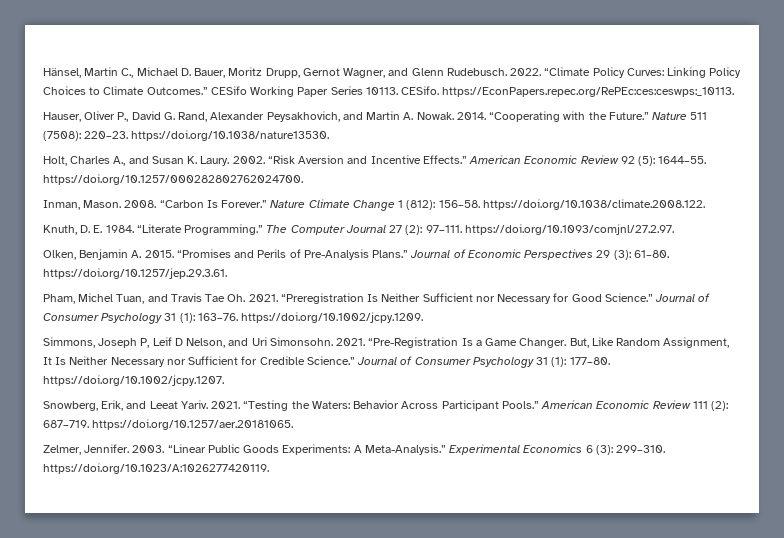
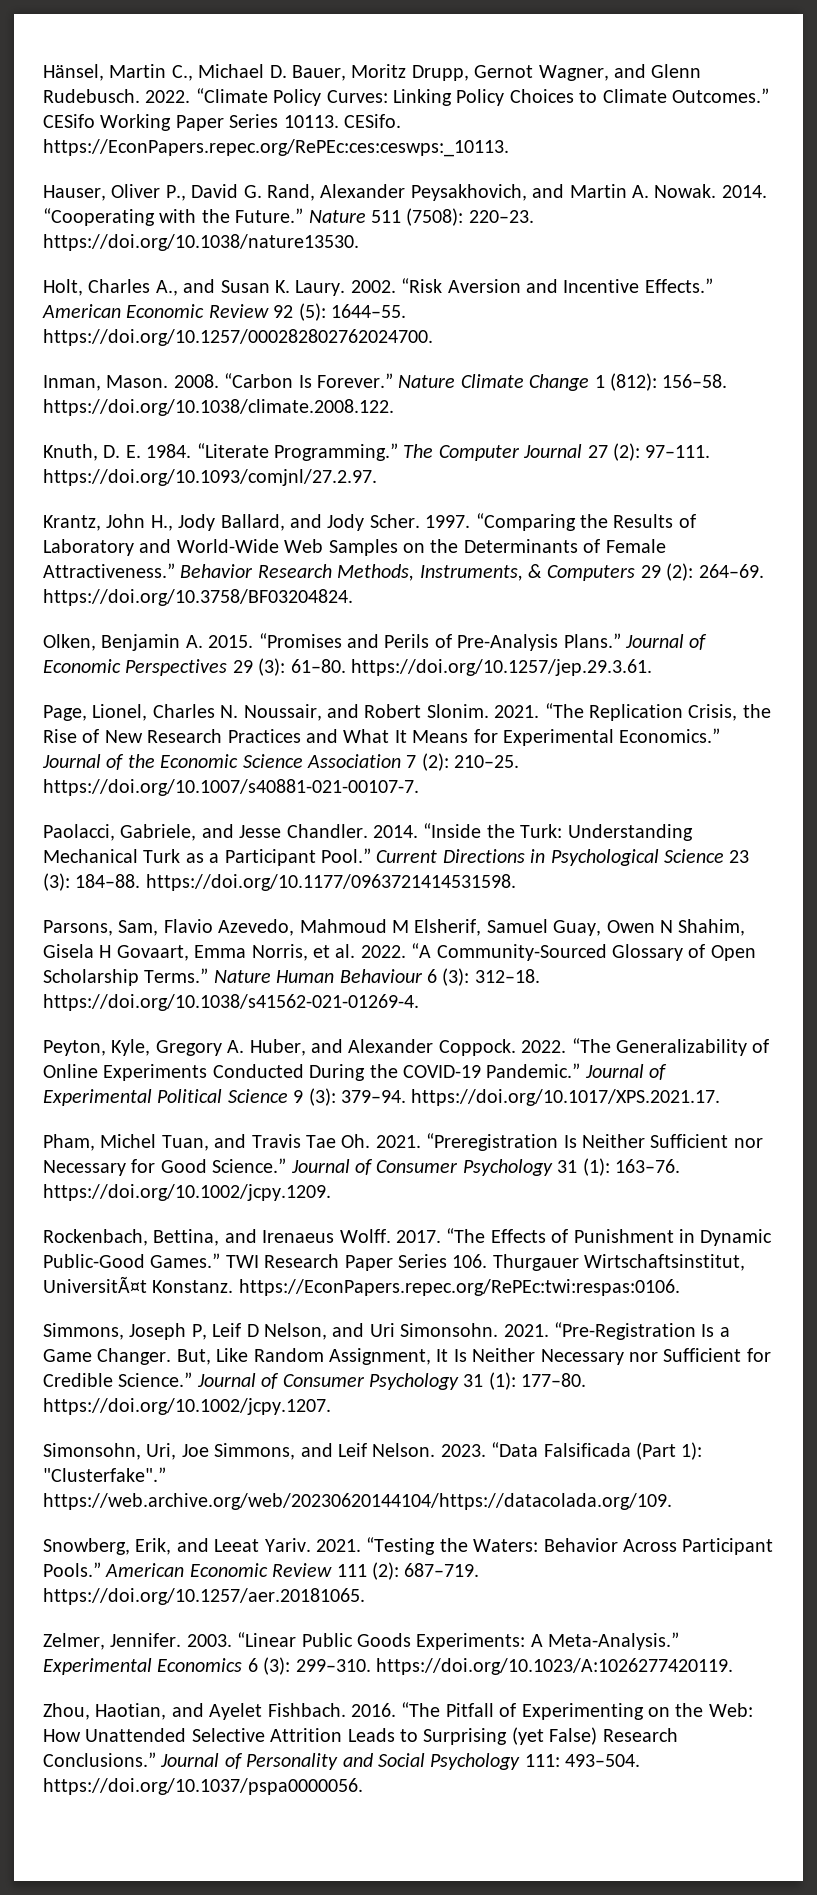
(674, 229) none -> [43,513,696,531] [43,539,666,556] [43,563,764,581] [43,589,353,606] // Krantz, John H., Jody Ballard, and Jody Scher. 1997. “Comparing the Results of Laboratory and World-Wide Web Samples on the Determinants of Female Attractiveness.” Behavior Research Methods, Instruments, & Computers 29 (2): 264–69. https://doi.org/10.3758/BF03204824.
(227, 273) none -> [43,703,771,721] [43,728,721,746] [42,753,520,771] [43,779,419,796] [43,823,693,841] [43,848,750,866] [43,873,516,891] [43,919,746,936] [43,943,756,961] [43,968,540,986] [43,994,419,1011] [43,1038,770,1056] [43,1063,668,1081] [43,1088,721,1106] // Page, Lionel, Charles N. Noussair, and Robert Slonim. 2021. “The Replication Crisis, the Rise of New Research Practices and What It Means for Experimental Economics.” Journal of the Economic Science Association 7 (2): 210–25. https://doi.org/10.1007/s40881-021-00107-7. // Paolacci, Gabriele, and Jesse Chandler. 2014. “Inside the Turk: Understanding Mechanical Turk as a Participant Pool.” Current Directions in Psychological Science 23 (3): 184–88. https://doi.org/10.1177/0963721414531598. // Parsons, Sam, Flavio Azevedo, Mahmoud M Elsherif, Samuel Guay, Owen N Shahim, Gisela H Govaart, Emma Norris, et al. 2022. “A Community-Sourced Glossary of Open Scholarship Terms.” Nature Human Behaviour 6 (3): 312–18. https://doi.org/10.1038/s41562-021-01269-4. // Peyton, Kyle, Gregory A. Huber, and Alexander Coppock. 2022. “The Generalizability of Online Experiments Conducted During the COVID-19 Pandemic.” Journal of Experimental Political Science 9 (3): 379–94. https://doi.org/10.1017/XPS.2021.17.
(424, 317) none -> [43,1228,773,1246] [43,1253,746,1271] [43,1276,680,1296] // Rockenbach, Bettina, and Irenaeus Wolff. 2017. “The Effects of Punishment in Dynamic Public-Good Games.” TWI Research Paper Series 106. Thurgauer Wirtschaftsinstitut, UniversitÃ¤t Konstanz. https://EconPapers.repec.org/RePEc:twi:respas:0106.
(224, 380) none -> [43,1442,703,1460] [43,1467,166,1482] [43,1493,672,1510] // Simonsohn, Uri, Joe Simmons, and Leif Nelson. 2023. “Data Falsificada (Part 1): "Clusterfake".” https://web.archive.org/web/20230620144104/https://datacolada.org/109.
(269, 468) none -> [43,1702,753,1720] [43,1727,678,1745] [43,1752,641,1770] [43,1778,363,1795] // Zhou, Haotian, and Ayelet Fishbach. 2016. “The Pitfall of Experimenting on the Web: How Unattended Selective Attrition Leads to Surprising (yet False) Research Conclusions.” Journal of Personality and Social Psychology 111: 493–504. https://doi.org/10.1037/pspa0000056.

